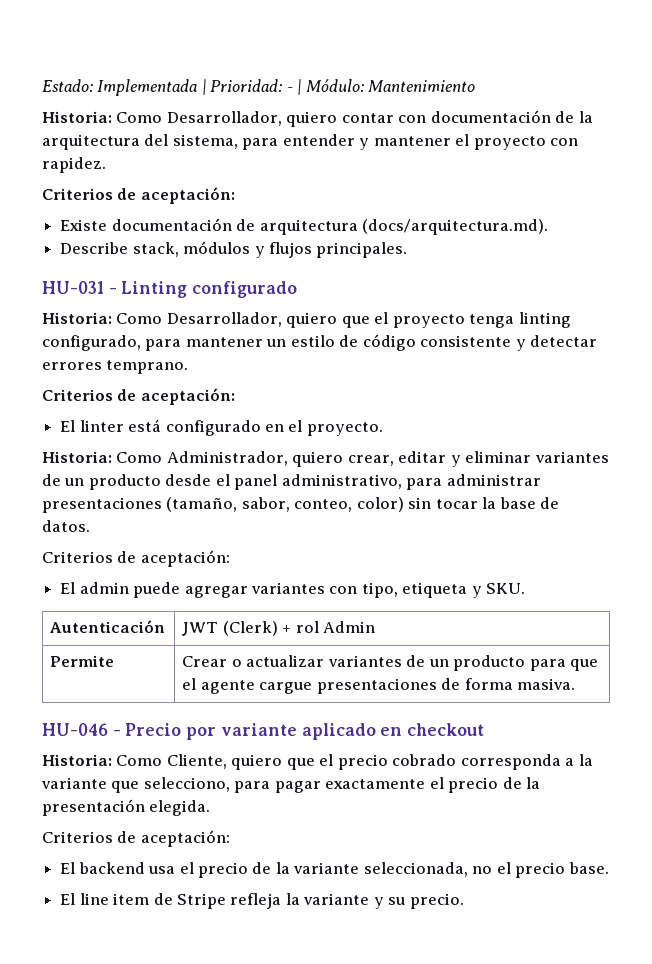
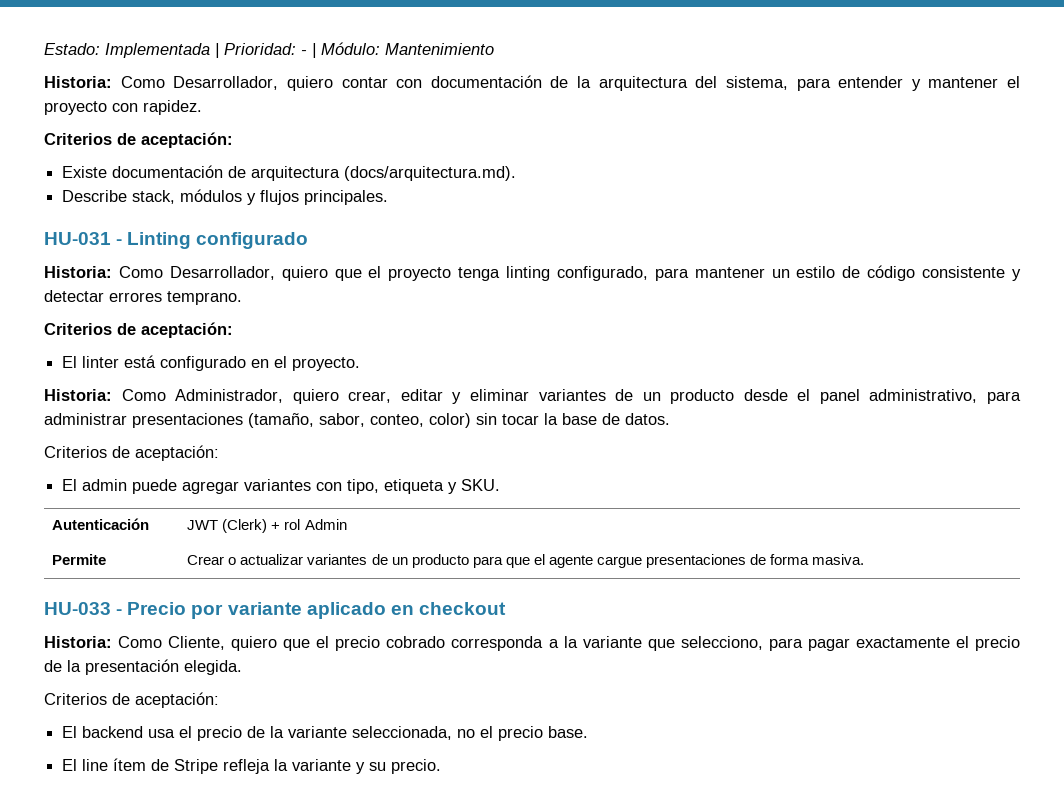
[42,723,108,736] HU-046 -> [44,602,111,615] HU-033
[113,893,150,905] item -> [113,758,147,771] ítem

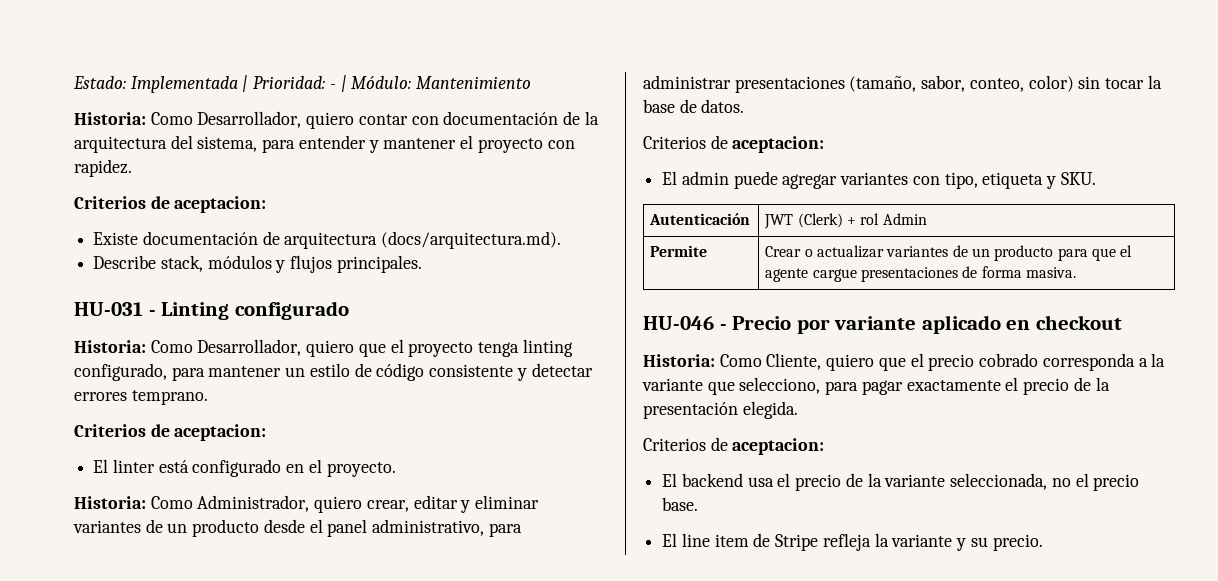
[141,132,233,148] aceptación: -> [174,196,267,213] aceptacion:
[141,322,233,338] aceptación: -> [174,424,267,441] aceptacion:
[135,445,219,461] aceptación: -> [732,136,825,153] aceptacion:
[44,602,111,615] HU-033 -> [643,316,714,330] HU-046
[135,692,219,708] aceptación: -> [732,438,825,455] aceptacion:
[113,758,147,771] ítem -> [714,534,749,547] item

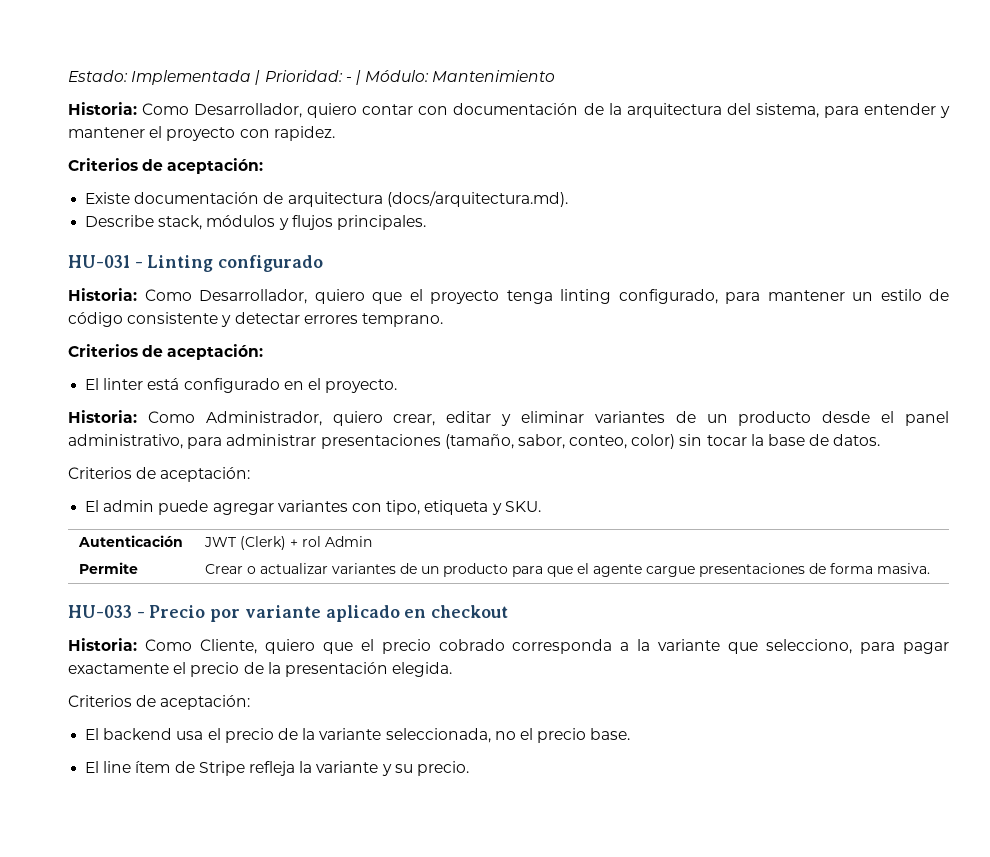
[174,196,267,213] aceptacion: -> [167,158,264,174] aceptación:
[174,424,267,441] aceptacion: -> [167,344,264,360] aceptación:
[732,136,825,153] aceptacion: -> [160,467,251,482] aceptación:
[643,316,714,330] HU-046 -> [68,605,132,618] HU-033
[732,438,825,455] aceptacion: -> [160,695,251,710] aceptación:
[714,534,749,547] item -> [135,761,171,773] ítem

